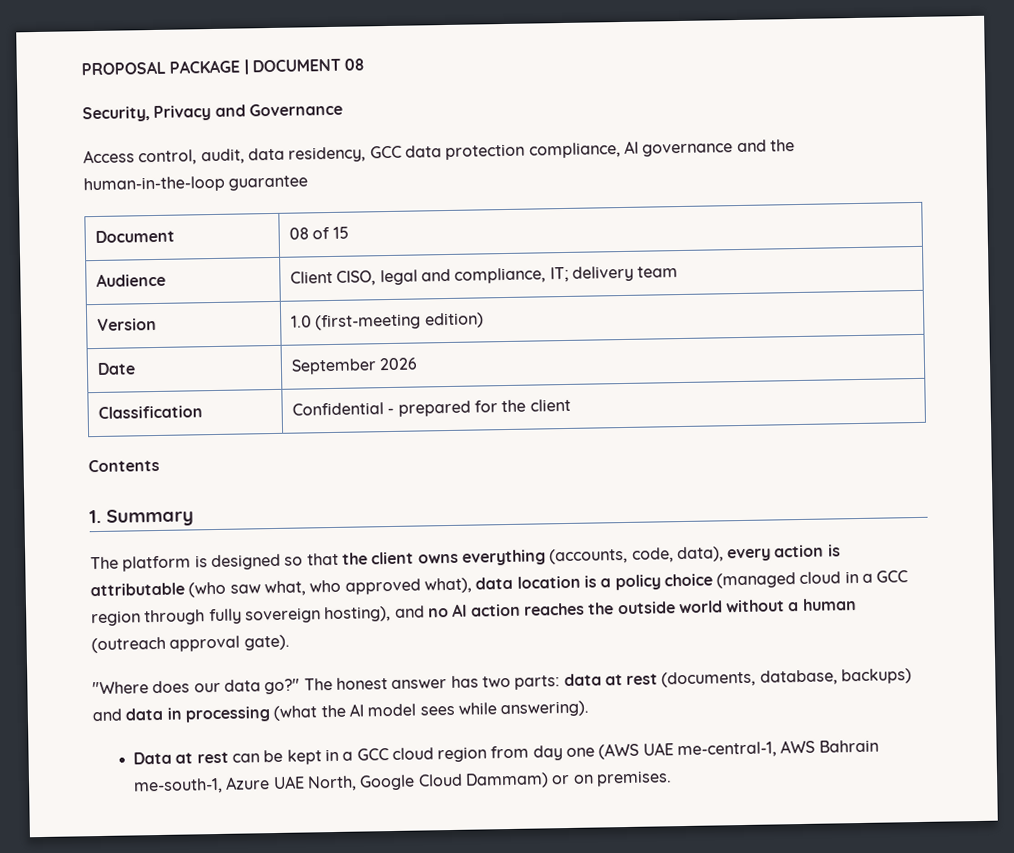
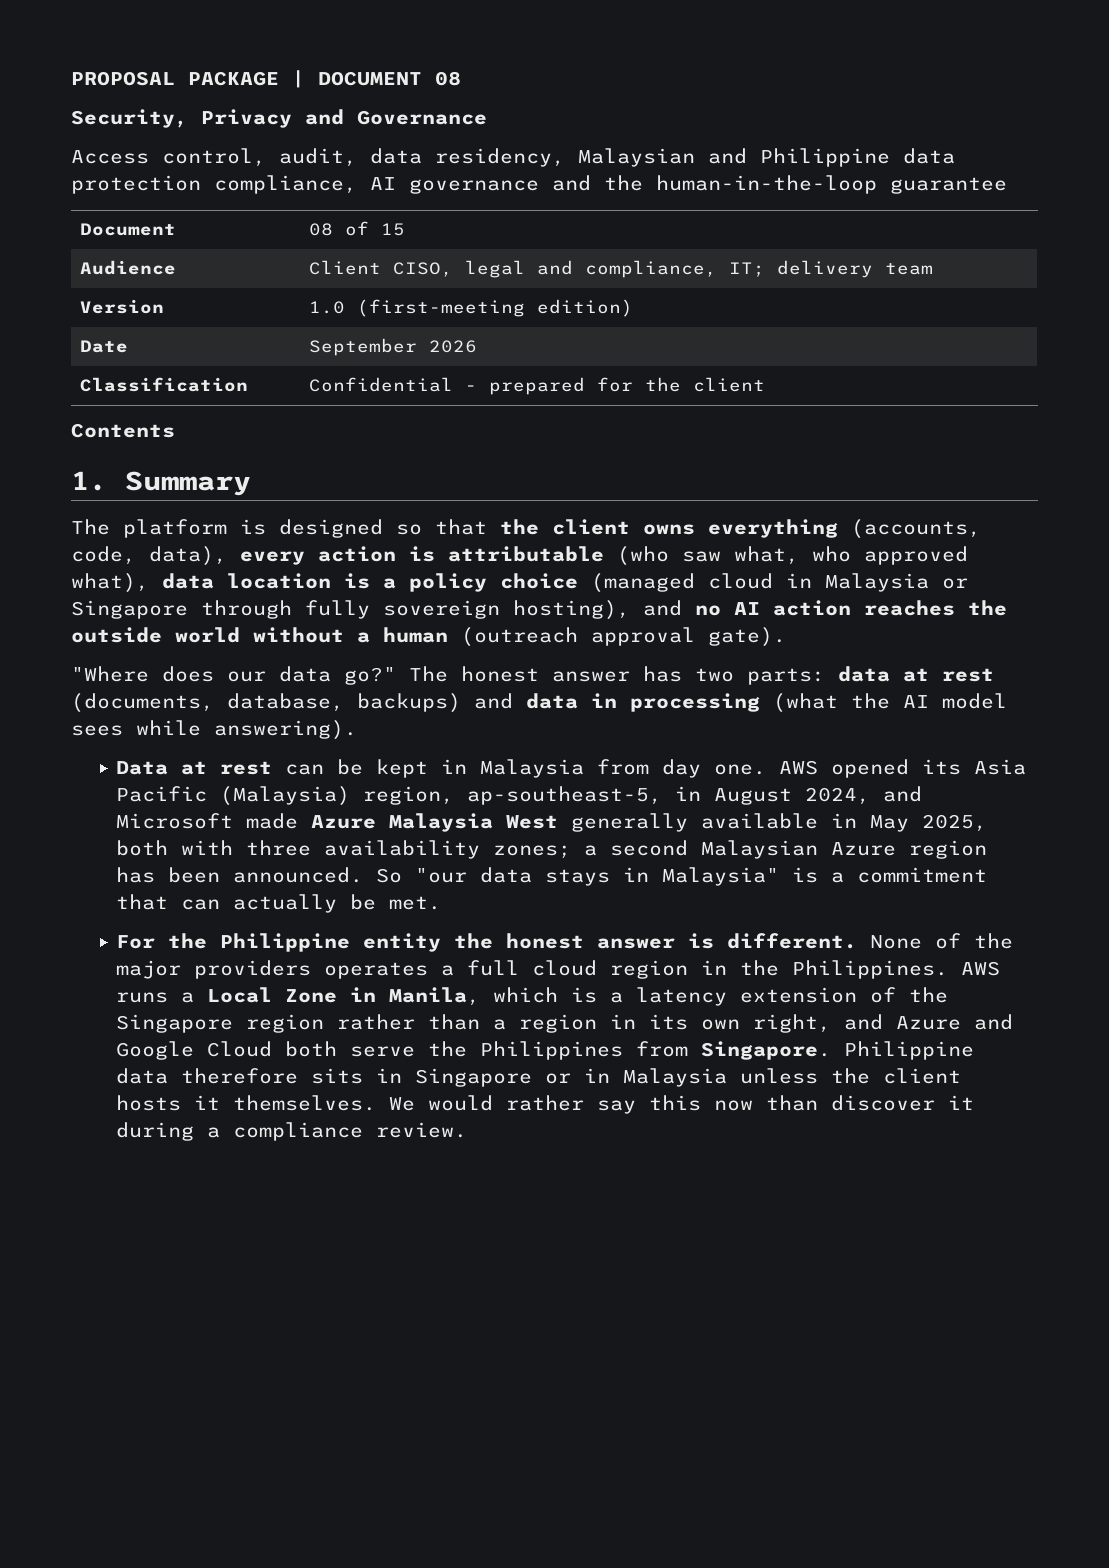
[369,145,402,159] GCC -> [578,148,890,167] Malaysian and Philippine
[862,570,909,583] [91,610,141,627] a GCC region -> [825,573,968,592] [71,600,188,619] Malaysia or Singapore
[342,739,879,763] [132,770,672,795] a GCC cloud region from day one (AWS UAE me-central-1, AWS Bahrain me-south-1, Azure UAE North, Google Cloud Dammam) or on premises. -> [480,759,1027,778] [116,786,923,806] [116,813,988,832] [116,840,988,859] [116,867,988,886] [116,894,442,913] [116,933,1014,952] [116,960,1001,979] [116,987,949,1006] [116,1014,1014,1033] [116,1041,975,1060] [116,1068,962,1087] [116,1095,975,1114] [116,1122,468,1141] Malaysia from day one. AWS opened its Asia Pacific (Malaysia) region, ap-southeast-5, in August 2024, and Microsoft made Azure Malaysia West generally available in May 2025, both with three availability zones; a second Malaysian Azure region has been announced. So "our data stays in Malaysia" is a commitment that can actually be met. // For the Philippine entity the honest answer is different. None of the major providers operates a full cloud region in the Philippines. AWS runs a Local Zone in Manila, which is a latency extension of the Singapore region rather than a region in its own right, and Azure and Google Cloud both serve the Philippines from Singapore. Philippine data therefore sits in Singapore or in Malaysia unless the client hosts it themselves. We would rather say this now than discover it during a compliance review.

